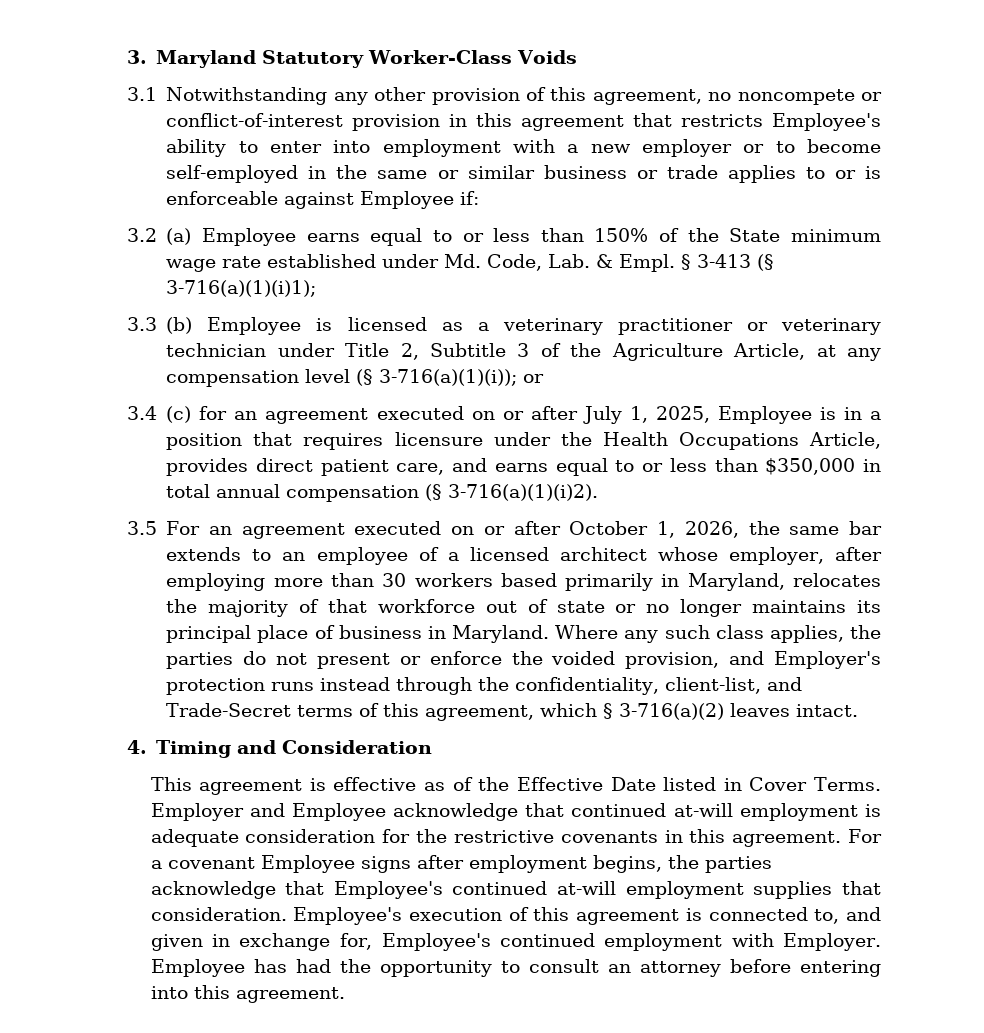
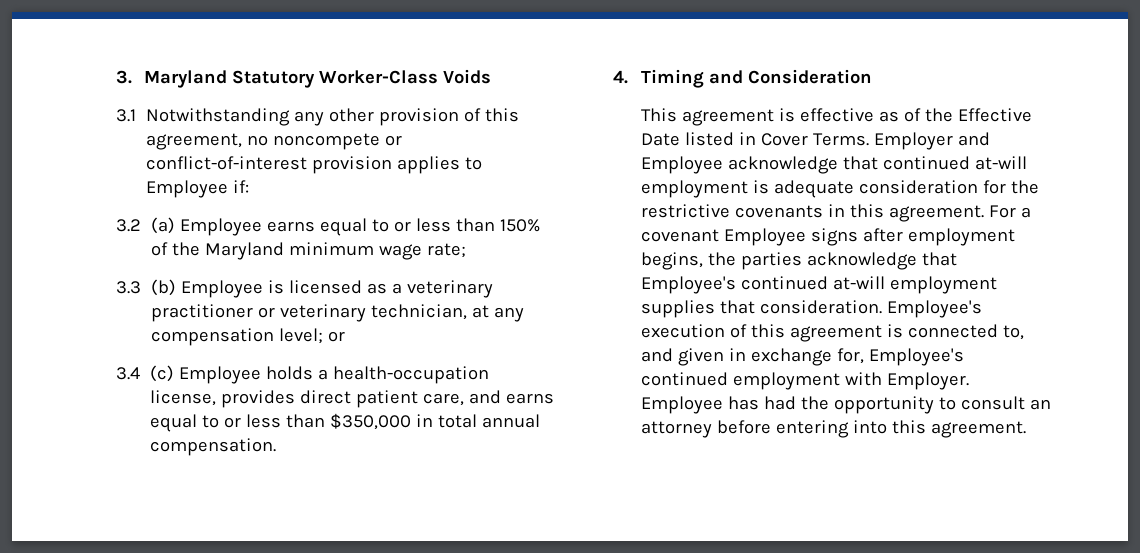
[449,113,881,131] [166,139,881,157] [166,165,882,183] [166,191,355,209] in this agreement that restricts Employee's ability to enter into employment with a new employer or to become self-employed in the same or similar business or trade applies to or is enforceable against -> [396,156,482,174] applies to
[729,228,781,242] State -> [204,242,284,260] Maryland
[222,254,775,272] [166,280,317,297] rate established under Md. Code, Lab. & Empl. § 3-413 (§ 3-716(a)(1)(i)1); -> [426,243,466,258] rate;
[166,343,881,361] [166,369,545,387] [126,406,882,424] [166,432,881,450] technician under Title 2, Subtitle 3 of the Agriculture Article, at any compensation level (§ 3-716(a)(1)(i)); or // 3.4 (c) for an agreement executed on or after July 1, 2025, Employee is in a position that requires licensure under the Health Occupations Article, -> [370,304,524,322] [150,328,345,346] [116,365,489,384] [149,390,216,406] technician, at any compensation level; or // 3.4 (c) Employee holds a health-occupation license,
[286,484,599,502] [126,521,882,539] [166,547,882,565] [166,573,881,591] [166,599,882,617] [166,625,882,643] [166,651,881,669] [166,677,803,695] [166,703,859,721] compensation (§ 3-716(a)(1)(i)2). // 3.5 For an agreement executed on or after October 1, 2026, the same bar extends to an employee of a licensed architect whose employer, after employing more than 30 workers based primarily in Maryland, relocates the majority of that workforce out of state or no longer maintains its principal place of business in Maryland. Where any such class applies, the parties do not present or enforce the voided provision, and Employer's protection runs instead through the confidentiality, client-list, and Trade-Secret terms of this agreement, which § 3-716(a)(2) leaves intact. -> [149,438,276,456] compensation.

